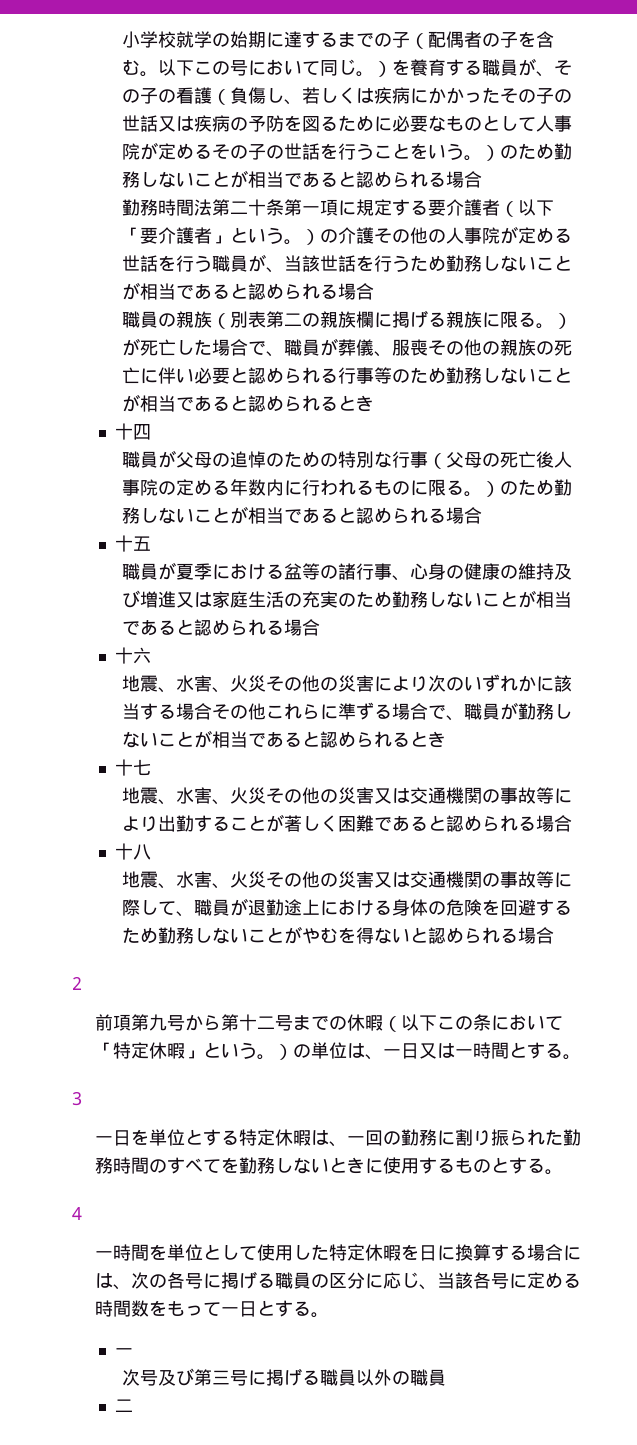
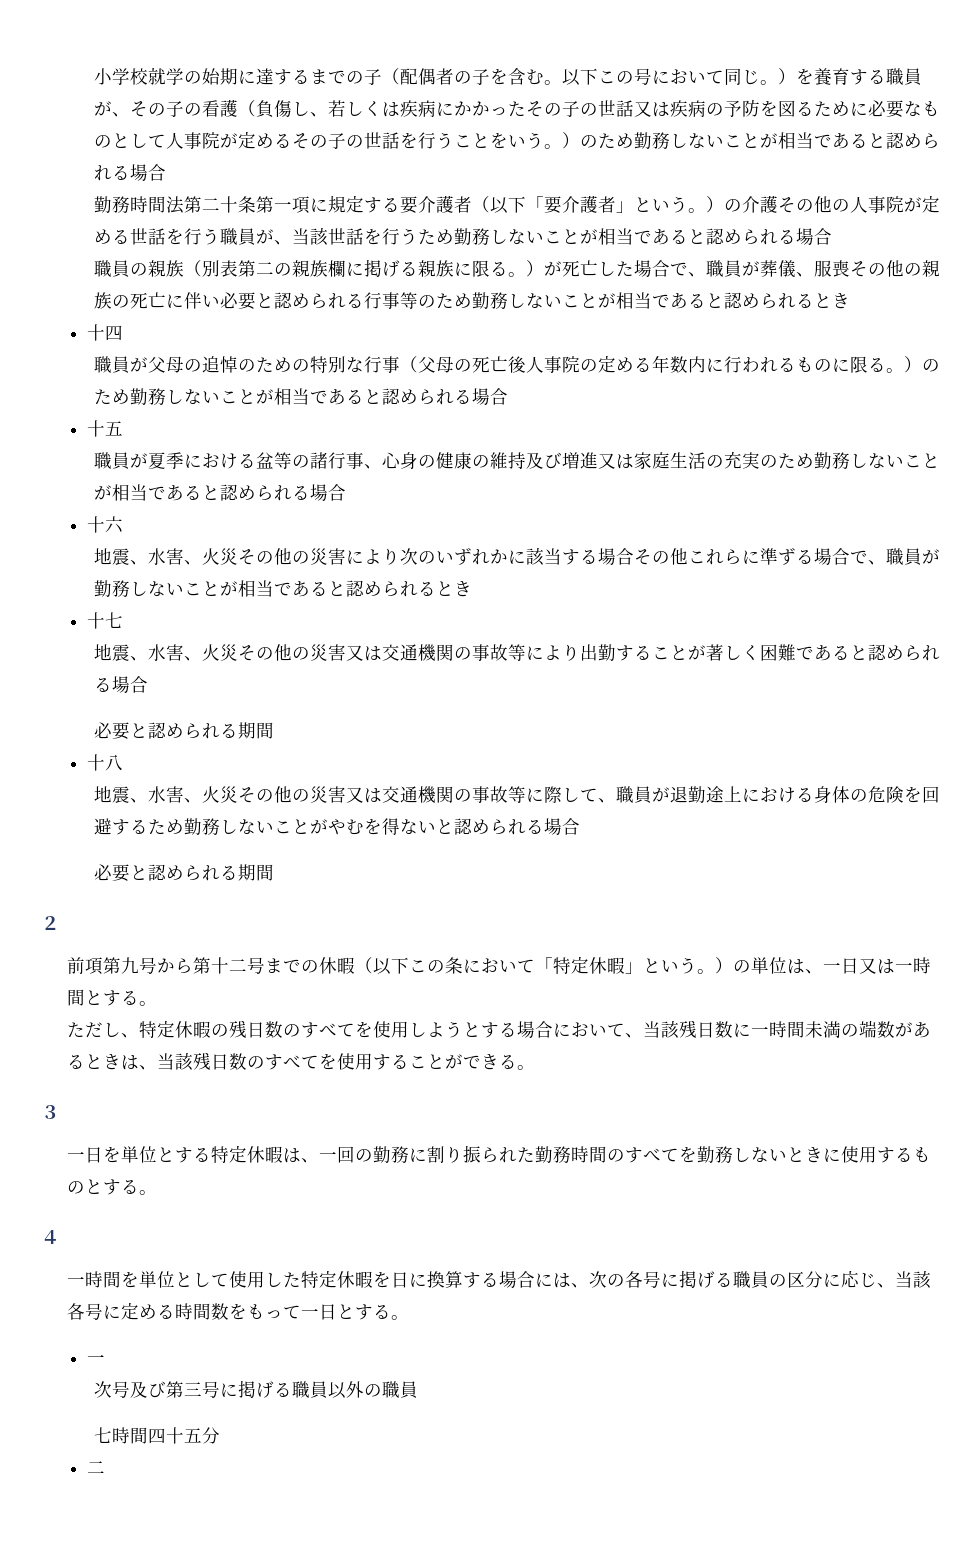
(572, 823) none -> [93,722,274,740] // 必要と認められる期間
(554, 935) none -> [93,864,274,882] // 必要と認められる期間
(581, 1057) none -> [67,1020,932,1039] [67,1053,536,1071] // ただし、特定休暇の残日数のすべてを使用しようとする場合において、当該残日数に一時間未満の端数があるときは、当該残日数のすべてを使用することができる。
(446, 1377) none -> [93,1427,220,1444] // 七時間四十五分

